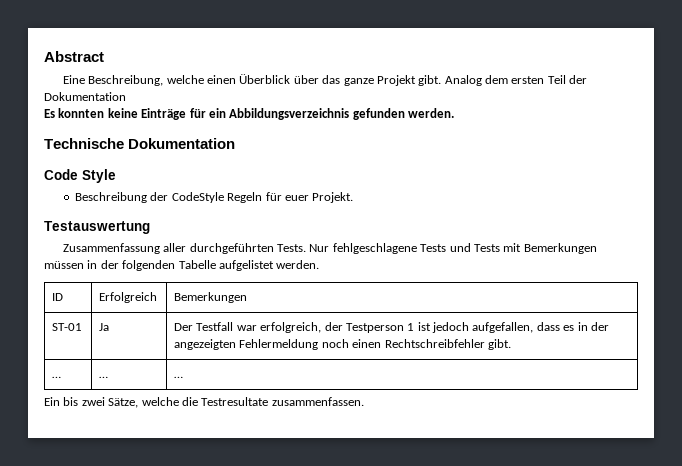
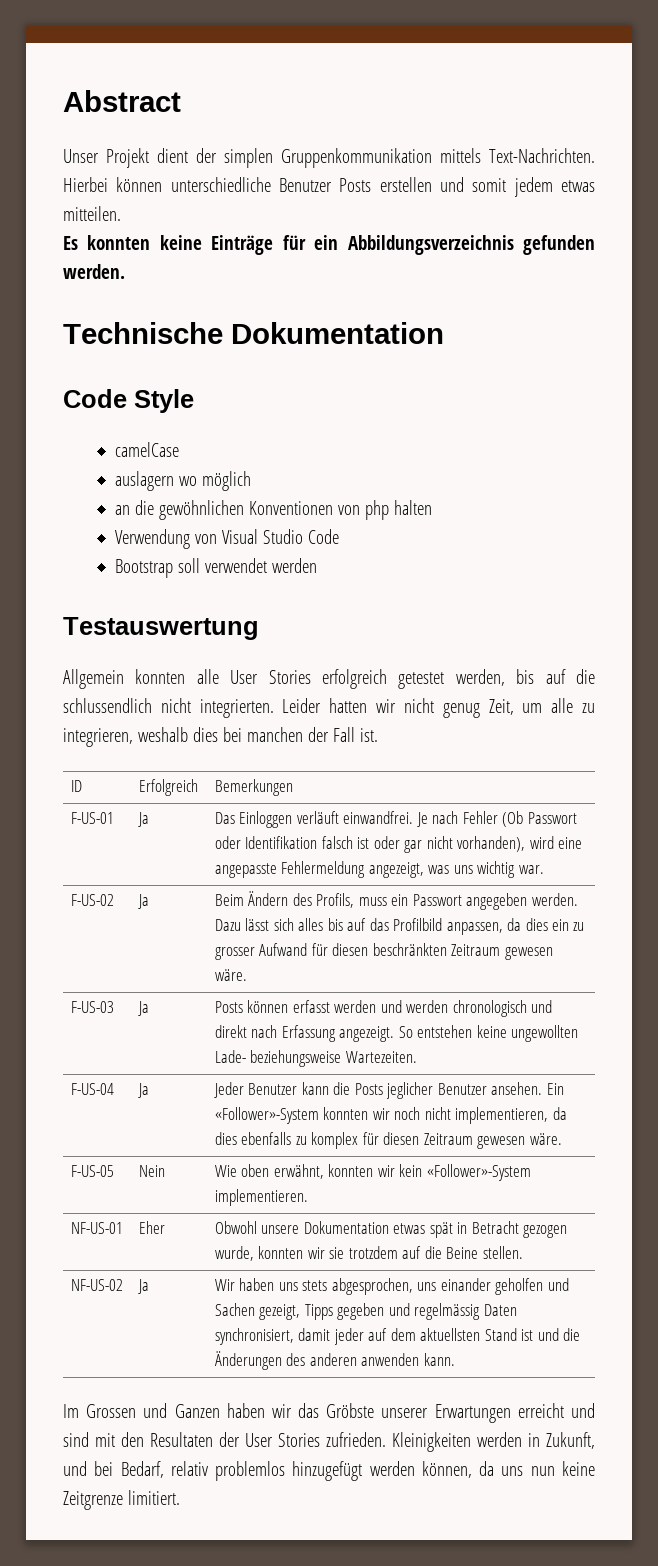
[62,74,588,86] [44,92,126,101] Eine Beschreibung, welche einen Überblick über das ganze Projekt gibt. Analog dem ersten Teil der Dokumentation -> [63,148,596,168] [63,177,595,197] [63,206,121,221] Unser Projekt dient der simplen Gruppenkommunikation mittels Text-Nachrichten. Hierbei können unterschiedliche Benutzer Posts erstellen und somit jedem etwas mitteilen.
[75,192,354,203] [44,221,150,234] [62,243,597,254] [44,260,320,271] Beschreibung der CodeStyle Regeln für euer Projekt. // Testauswertung // Zusammenfassung aller durchgeführten Tests. Nur fehlgeschlagene Tests und Tests mit Bemerkungen müssen in der folgenden Tabelle aufgelistet werden. -> [114,442,179,457] [114,471,251,491] [114,500,432,520] [114,529,339,549] [114,558,317,578] [63,617,259,640] [63,669,595,689] [63,698,595,718] [63,727,378,747] camelCase // auslagern wo möglich // an die gewöhnlichen Konventionen von php halten // Verwendung von Visual Studio Code // Bootstrap soll verwendet werden // Testauswertung // Allgemein konnten alle User Stories erfolgreich getestet werden, bis auf die schlussendlich nicht integrierten. Leider hatten wir nicht genug Zeit, um alle zu integrieren, weshalb dies bei manchen der Fall ist.
[52,323,83,331] [99,323,110,331] [174,322,609,333] [174,339,511,350] [52,376,62,378] [99,376,109,378] [174,376,184,378] [44,397,364,408] ST-01 | Ja | Der Testfall war erfolgreich, der Testperson 1 ist jedoch aufgefallen, dass es in der angezeigten Fehlermeldung noch einen Rechtschreibfehler gibt. // … | … | … // Ein bis zwei Sätze, welche die Testresultate zusammenfassen. -> [70,812,114,824] [137,812,149,827] [214,811,577,828] [214,836,583,853] [214,861,544,878] [70,894,114,906] [137,894,149,909] [214,891,578,910] [214,918,585,935] [214,943,553,960] [214,969,247,981] [70,1001,114,1013] [137,1001,149,1016] [214,1000,553,1017] [214,1025,579,1042] [214,1050,417,1067] [70,1083,114,1095] [137,1083,149,1098] [213,1082,564,1099] [214,1107,567,1124] [214,1132,562,1149] [70,1165,114,1177] [138,1165,165,1177] [214,1164,531,1181] [214,1189,308,1206] [70,1222,123,1234] [138,1221,165,1234] [214,1221,568,1238] [214,1246,523,1261] [70,1279,123,1291] [137,1279,149,1294] [214,1278,569,1295] [214,1303,517,1320] [214,1328,581,1345] [214,1351,455,1370] [63,1403,595,1423] [63,1432,595,1452] [63,1461,595,1481] [63,1490,180,1510] F-US-01 | Ja | Das Einloggen verläuft einwandfrei. Je nach Fehler (Ob Passwort oder Identifikation falsch ist oder gar nicht vorhanden), wird eine angepasste Fehlermeldung angezeigt, was uns wichtig war. // F-US-02 | Ja | Beim Ändern des Profils, muss ein Passwort angegeben werden. Dazu lässt sich alles bis auf das Profilbild anpassen, da dies ein zu grosser Aufwand für diesen beschränkten Zeitraum gewesen wäre. // F-US-03 | Ja | Posts können erfasst werden und werden chronologisch und direkt nach Erfassung angezeigt. So entstehen keine ungewollten Lade- beziehungsweise Wartezeiten. // F-US-04 | Ja | Jeder Benutzer kann die Posts jeglicher Benutzer ansehen. Ein «Follower»-System konnten wir noch nicht implementieren, da dies ebenfalls zu komplex für diesen Zeitraum gewesen wäre. // F-US-05 | Nein | Wie oben erwähnt, konnten wir kein «Follower»-System implementieren. // NF-US-01 | Eher | Obwohl unsere Dokumentation etwas spät in Betracht gezogen wurde, konnten wir sie trotzdem auf die Beine stellen. // NF-US-02 | Ja | Wir haben uns stets abgesprochen, uns einander geholfen und Sachen gezeigt, Tipps gegeben und regelmässig Daten synchronisiert, damit jeder auf dem aktuellsten Stand ist und die Änderungen des anderen anwenden kann. // Im Grossen und Ganzen haben wir das Gröbste unserer Erwartungen erreicht und sind mit den Resultaten der User Stories zufrieden. Kleinigkeiten werden in Zukunft, und bei Bedarf, relativ problemlos hinzugefügt werden können, da uns nun keine Zeitgrenze limitiert.

